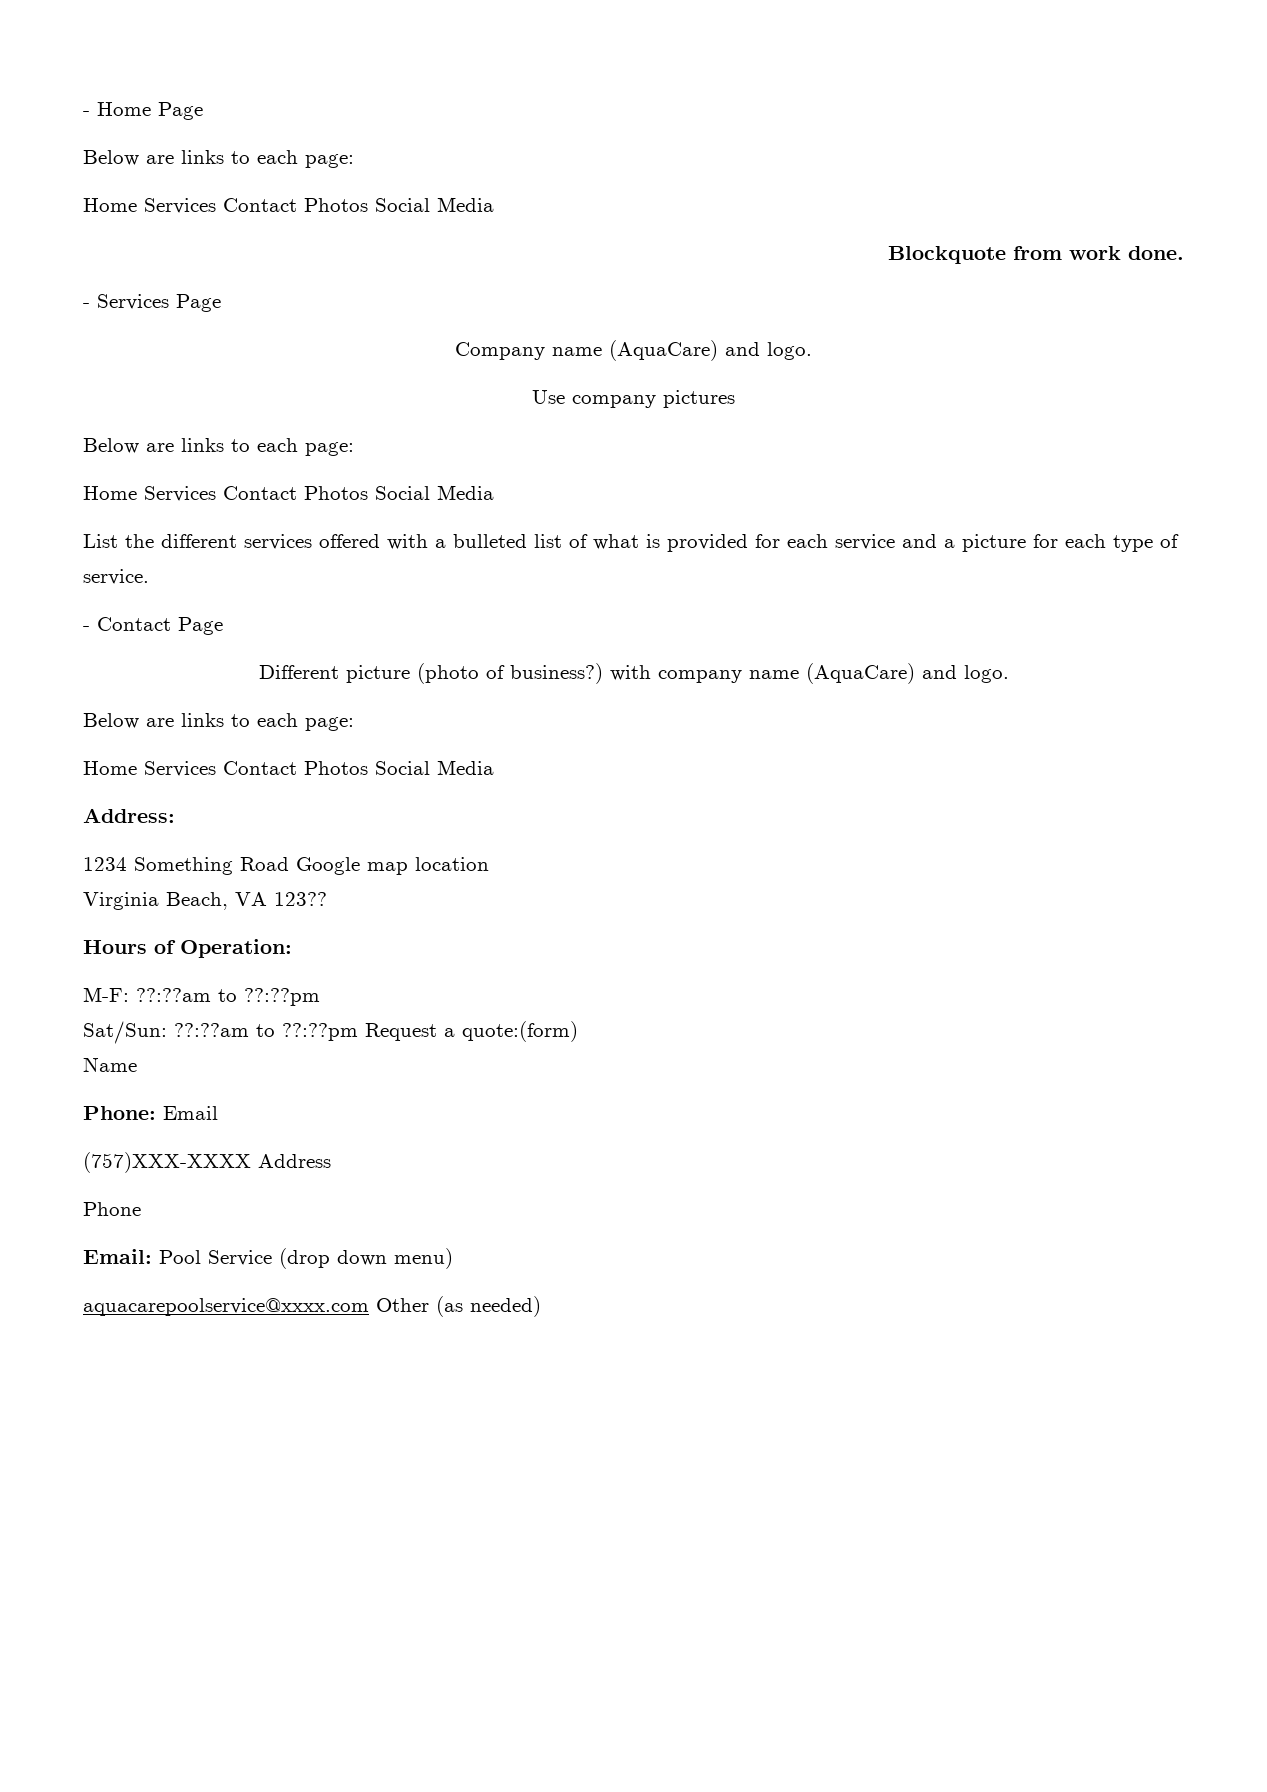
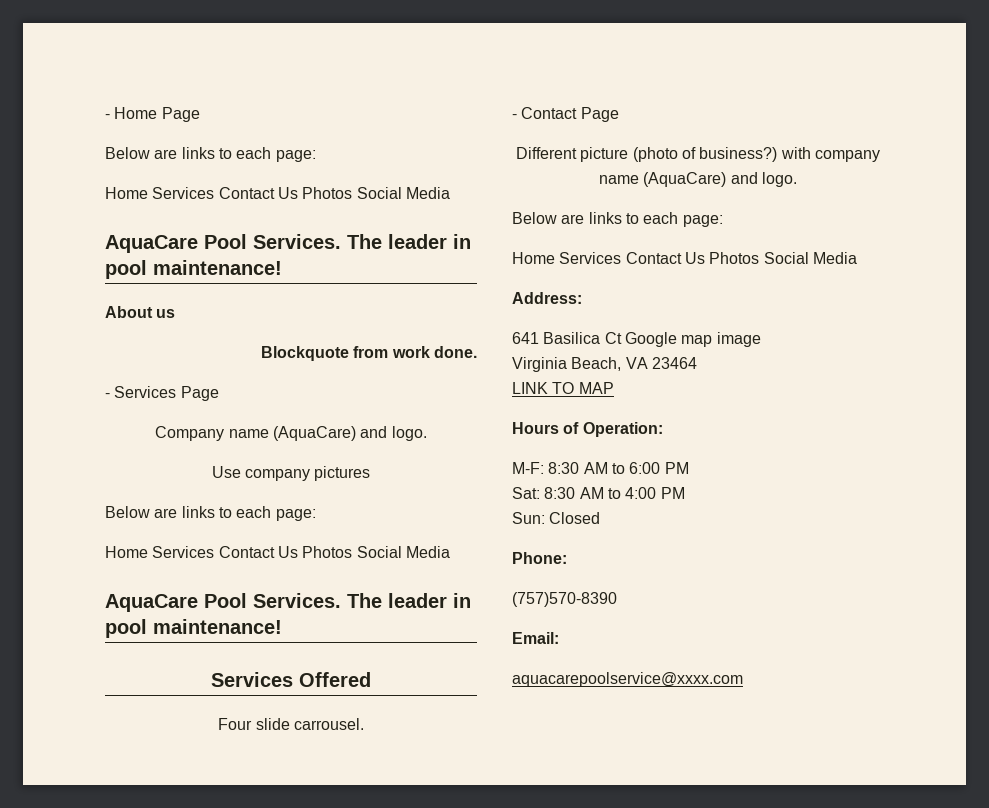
[304,197,494,212] Photos Social Media -> [277,187,450,199] [105,234,471,253] [105,260,282,279] [105,306,176,318] Us Photos Social Media // AquaCare Pool Services. The leader in pool maintenance! // About us
[304,485,494,500] [83,534,1179,552] [83,569,149,585] Photos Social Media // List the different services offered with a bulleted list of what is provided for each service and a picture for each type of service. -> [277,546,450,558] [105,593,471,612] [105,619,282,638] [211,672,371,687] [218,718,364,730] Us Photos Social Media // AquaCare Pool Services. The leader in pool maintenance! // Services Offered // Four slide carrousel.
(297, 768) none -> [684,252,705,264] Us
[83,857,289,875] 1234 Something Road -> [512,332,622,344] 641 Basilica Ct
[415,857,489,871] location -> [716,332,761,347] image
[274,892,327,906] 123?? -> [651,357,697,369] [512,382,614,394] 23464 // LINK TO MAP
[136,988,320,1006] [83,1021,578,1044] [83,1057,137,1072] [83,1106,218,1120] [83,1152,331,1173] [83,1202,141,1216] [83,1248,453,1269] [83,1296,541,1317] ??:??am to ??:??pm // Sat/Sun: ??:??am to ??:??pm Request a quote:(form) // Name // Phone: Email // (757)XXX-XXXX Address // Phone // Email: Pool Service (drop down menu) // aquacarepoolservice@xxxx.com Other (as needed) -> [548,462,689,474] [512,487,685,499] [512,512,601,524] [512,552,567,564] [512,592,617,607] [512,632,559,644] [512,672,743,687] 8:30 AM to 6:00 PM // Sat: 8:30 AM to 4:00 PM // Sun: Closed // Phone: // (757)570-8390 // Email: // aquacarepoolservice@xxxx.com

